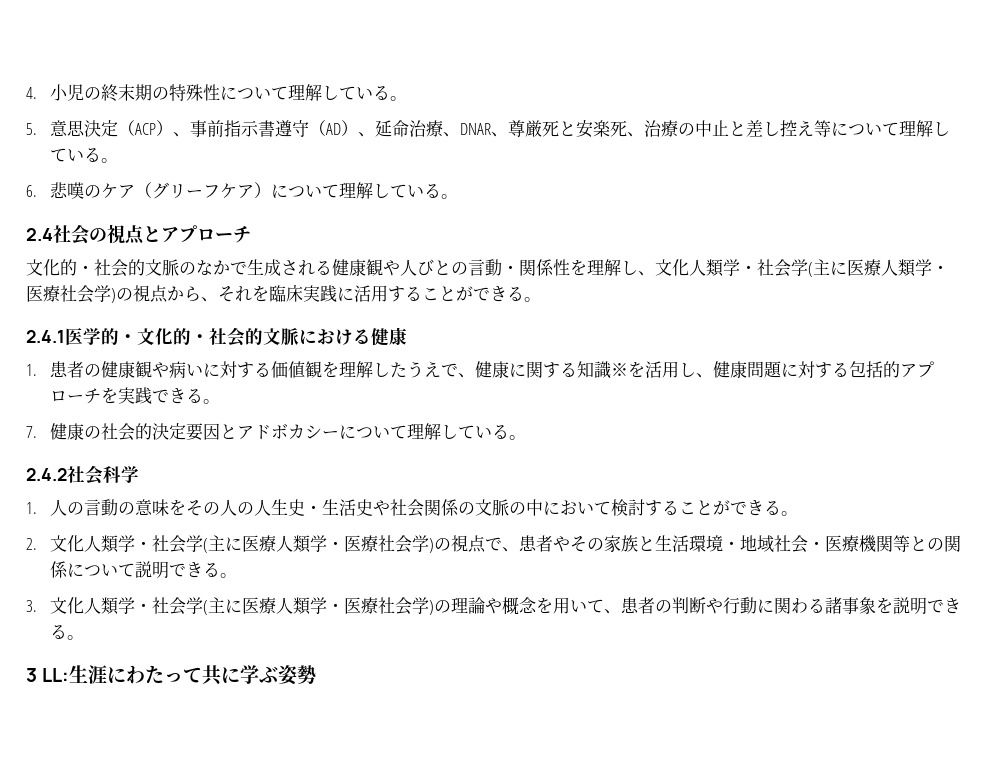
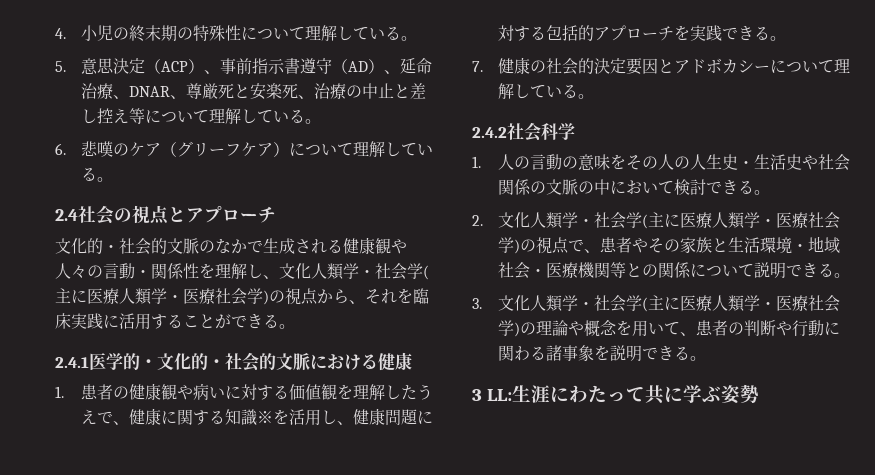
[417,259,451,276] びと -> [71,265,87,278] 々
[645,500,731,516] することが -> (707, 187) none

